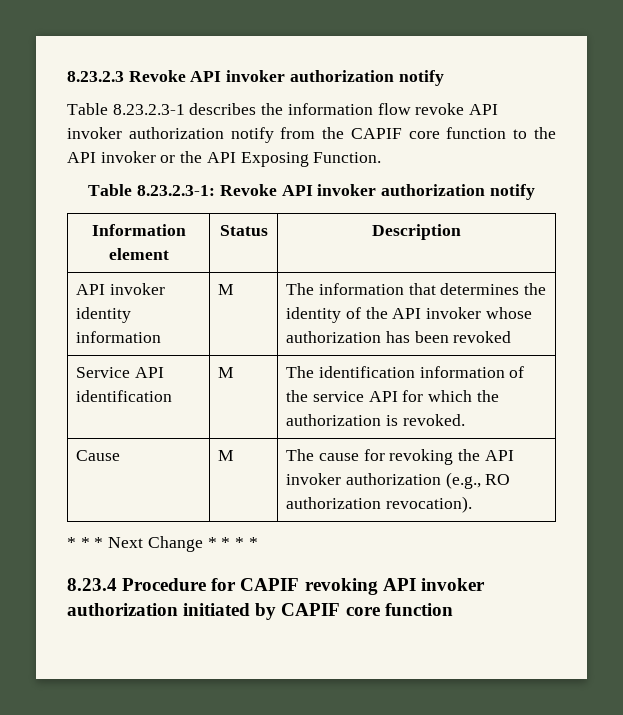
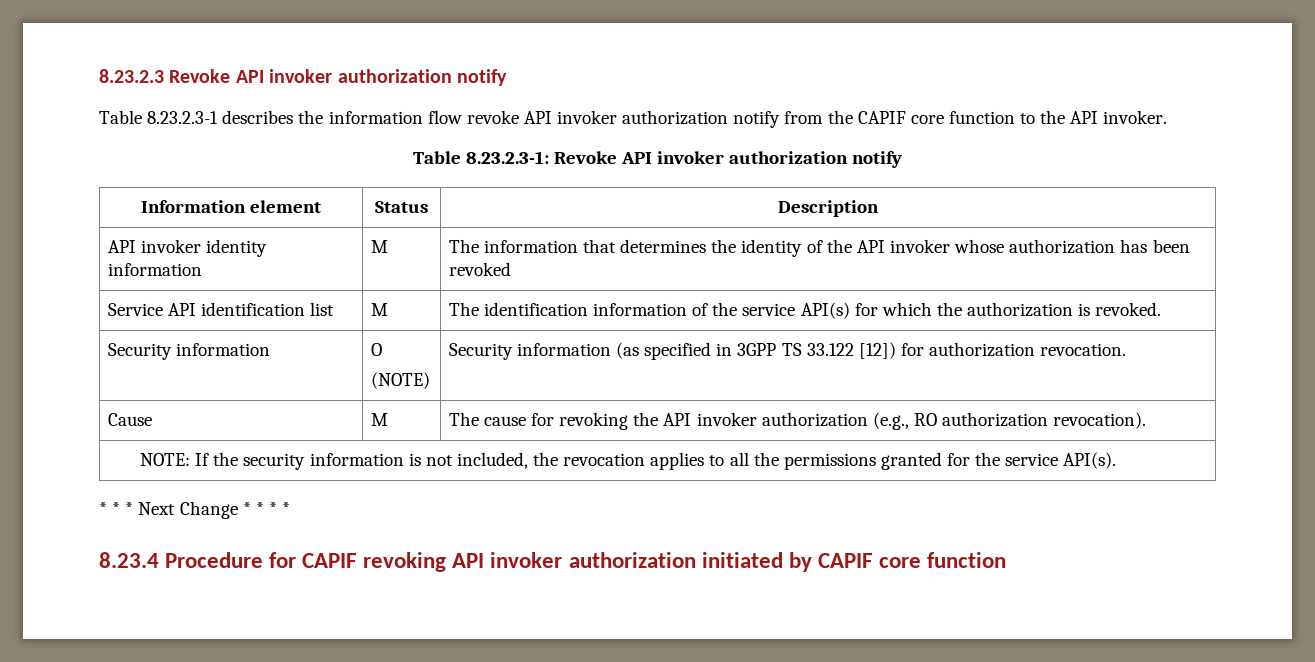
[100,151,382,167] invoker or the API Exposing Function. -> [1103,110,1168,124] invoker.
(173, 396) none -> [310,302,335,316] list
[368,391,398,402] API -> [800,302,850,319] API(s)
(465, 420) none -> [107,343,270,360] [370,343,382,356] [370,372,430,389] [448,342,1127,360] // Security information | O // (NOTE) | Security information (as specified in 3GPP TS 33.122 [12]) for authorization revocation.
(472, 504) none -> [140,452,1117,470] // NOTE: If the security information is not included, the revocation applies to all the permissions granted for the service API(s).

